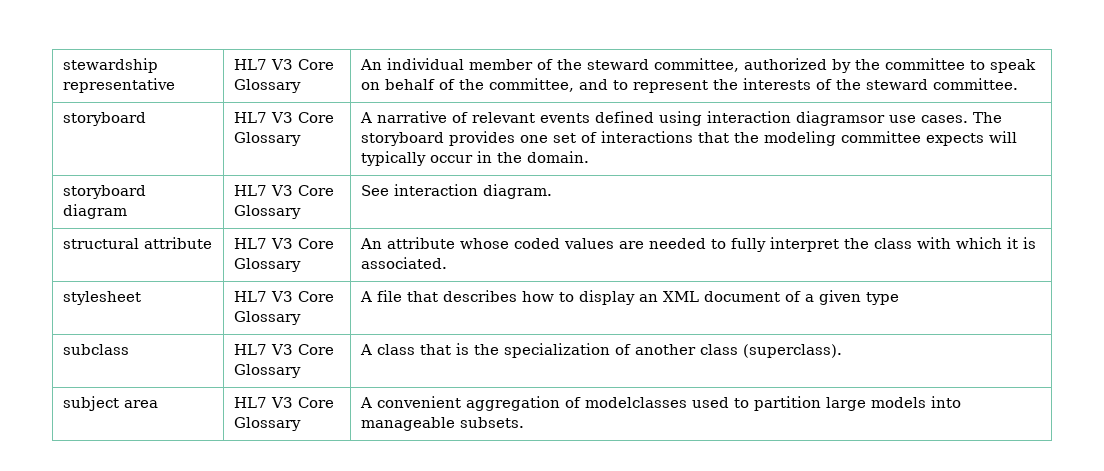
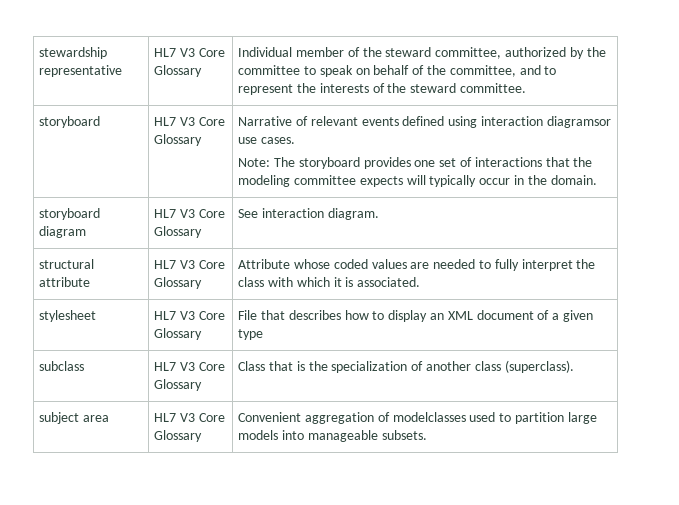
[359,58,464,70] An individual -> [238,47,293,57] Individual
[359,111,447,123] A narrative -> [238,116,293,126] Narrative
(968, 119) none -> [238,158,271,167] // Note:
[359,237,455,249] An attribute -> [238,259,291,269] Attribute
[359,290,402,302] A file -> [238,310,258,320] File
[359,344,415,355] A class -> [238,361,266,371] Class
[359,396,461,408] A convenient -> [238,412,302,422] Convenient

